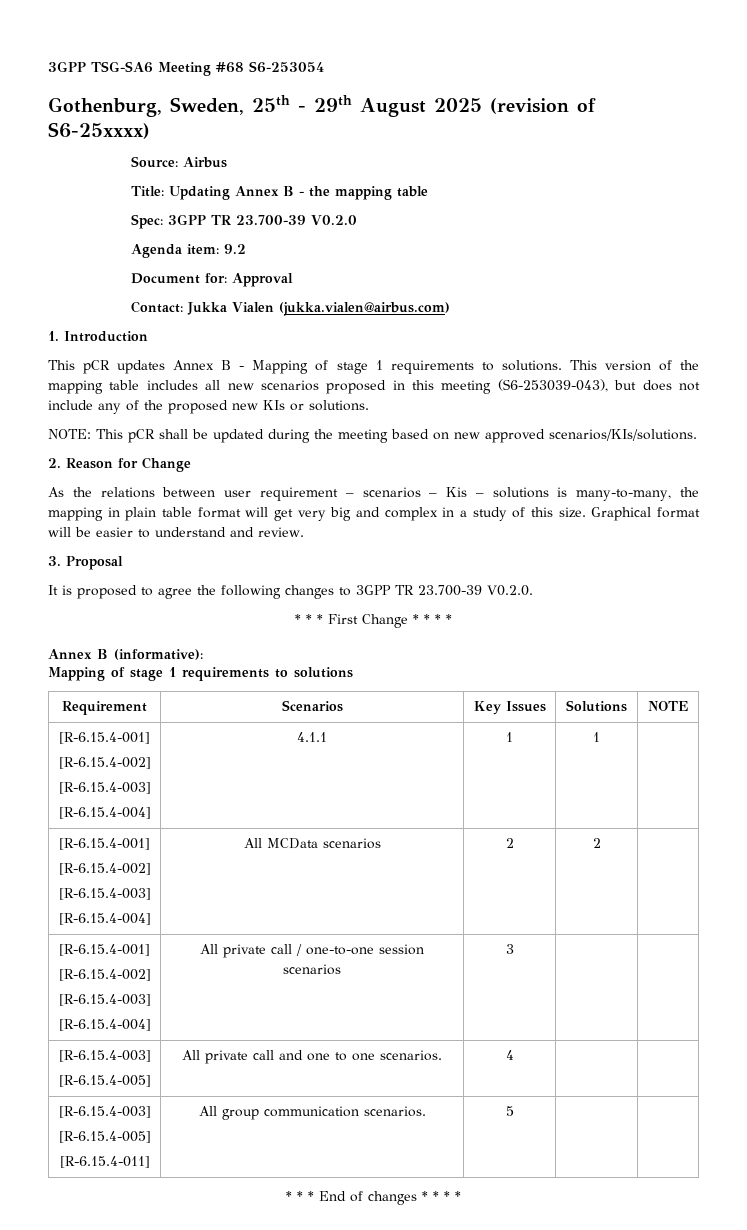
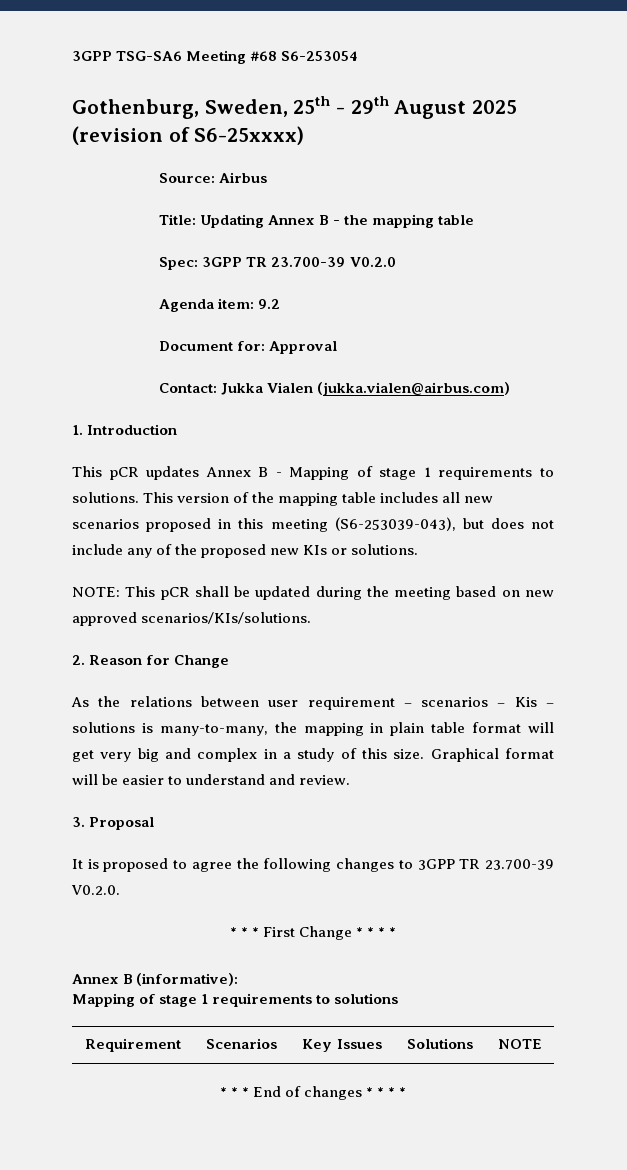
[59,732,150,744] [58,757,151,769] [58,782,151,794] [58,807,151,819] [297,732,327,742] [506,732,513,742] [593,732,600,742] [59,838,150,850] [58,863,151,875] [58,888,151,900] [58,913,151,925] [243,838,381,849] [505,838,514,848] [592,838,601,848] [59,944,150,956] [58,969,151,981] [58,994,151,1006] [58,1019,151,1031] [200,944,424,958] [283,964,341,975] [505,944,514,954] [58,1050,151,1062] [58,1075,151,1087] [182,1050,442,1064] [505,1050,514,1060] [58,1106,151,1118] [58,1131,151,1143] [59,1156,150,1168] [198,1106,426,1120] [505,1106,514,1116] // [R-6.15.4-001] // [R-6.15.4-002] // [R-6.15.4-003] // [R-6.15.4-004] | 4.1.1 | 1 | 1 | // [R-6.15.4-001] // [R-6.15.4-002] // [R-6.15.4-003] // [R-6.15.4-004] | All MCData scenarios | 2 | 2 | // [R-6.15.4-001] // [R-6.15.4-002] // [R-6.15.4-003] // [R-6.15.4-004] | All private call / one-to-one session scenarios | 3 | | // [R-6.15.4-003] // [R-6.15.4-005] | All private call and one to one scenarios. | 4 | | // [R-6.15.4-003] // [R-6.15.4-005] // [R-6.15.4-011] | All group communication scenarios. | 5 | | -> (541, 1044) none

